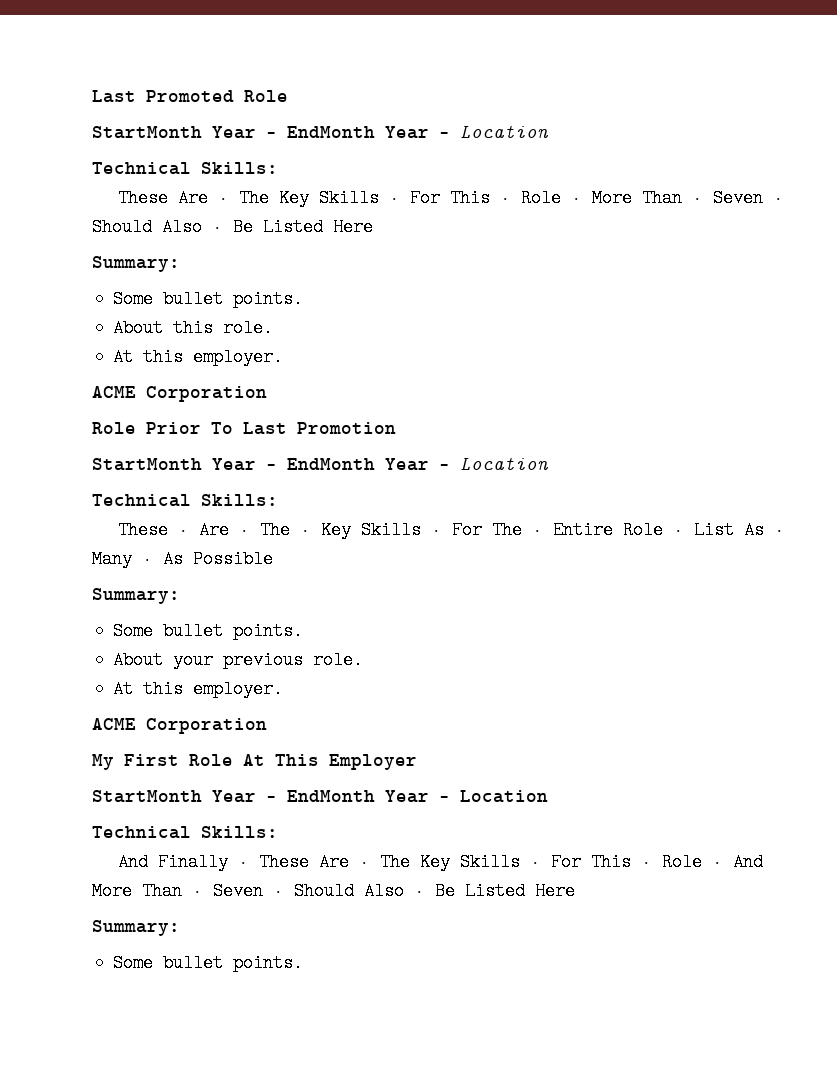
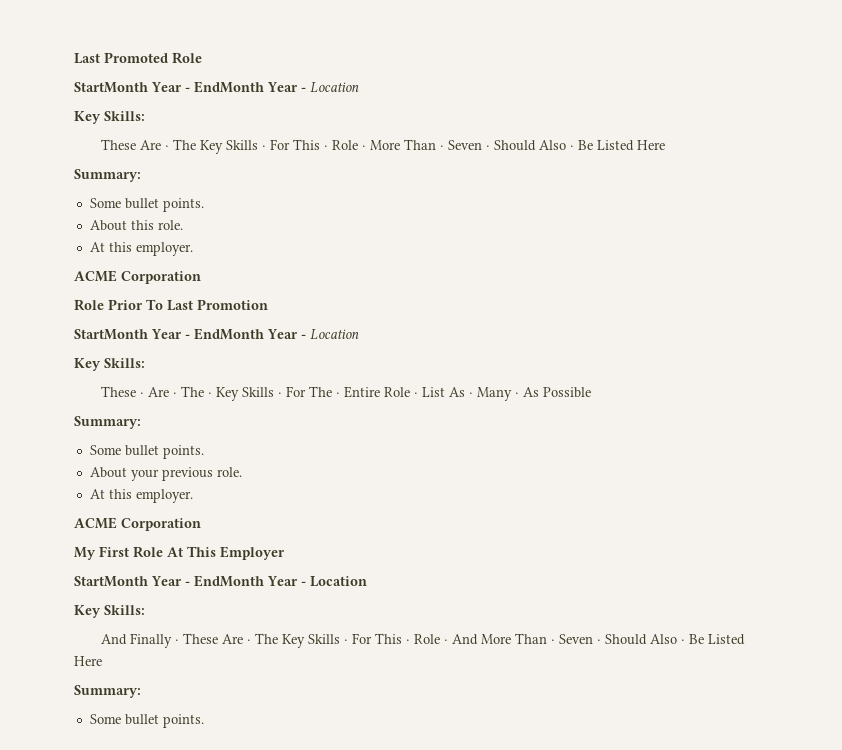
[92,162,191,175] Technical -> [74,111,101,124] Key
[92,494,191,507] Technical -> [74,358,101,371] Key
[92,826,191,839] Technical -> [74,605,101,618] Key

